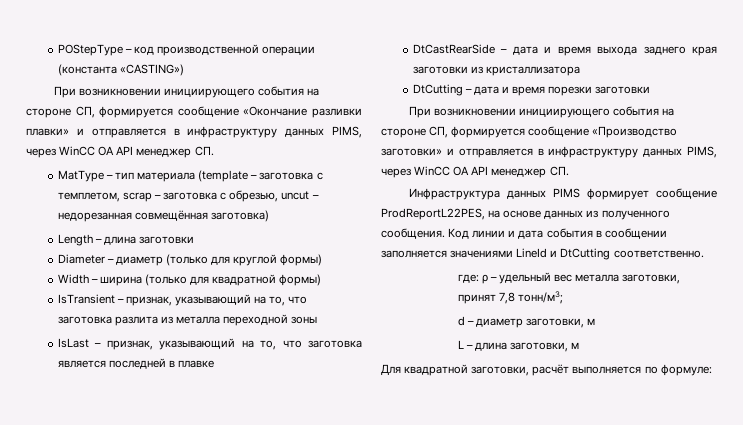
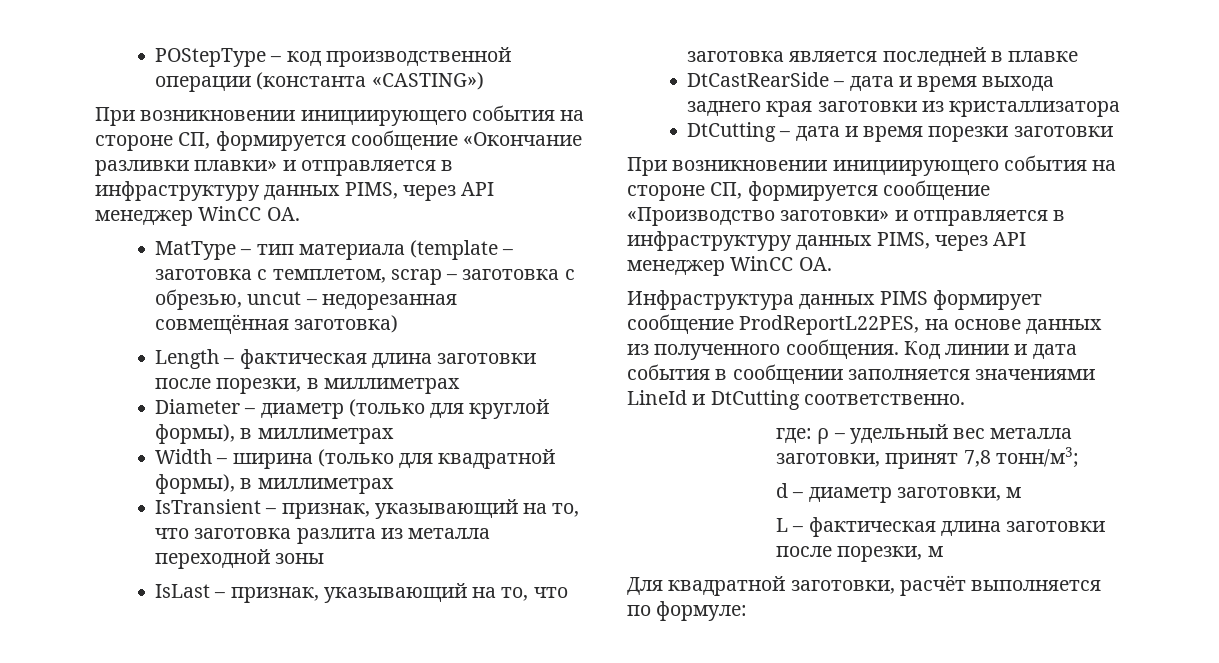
[59,146,214,158] WinCC OA API менеджер СП. -> [461,182,495,196] [95,206,300,226] API менеджер WinCC OA.
[104,236,195,245] длина заготовки -> [239,349,537,369] [155,378,460,394] фактическая длина заготовки после порезки, в миллиметрах
[280,254,323,266] формы) -> [155,424,394,444] формы), в миллиметрах
[279,274,322,286] формы) -> [155,474,394,494] формы), в миллиметрах
[414,166,569,178] WinCC OA API менеджер СП. -> [993,232,1027,246] [627,256,832,276] API менеджер WinCC OA.
[475,342,569,352] длина заготовки, -> [808,517,1106,537] [776,546,923,562] фактическая длина заготовки после порезки,

